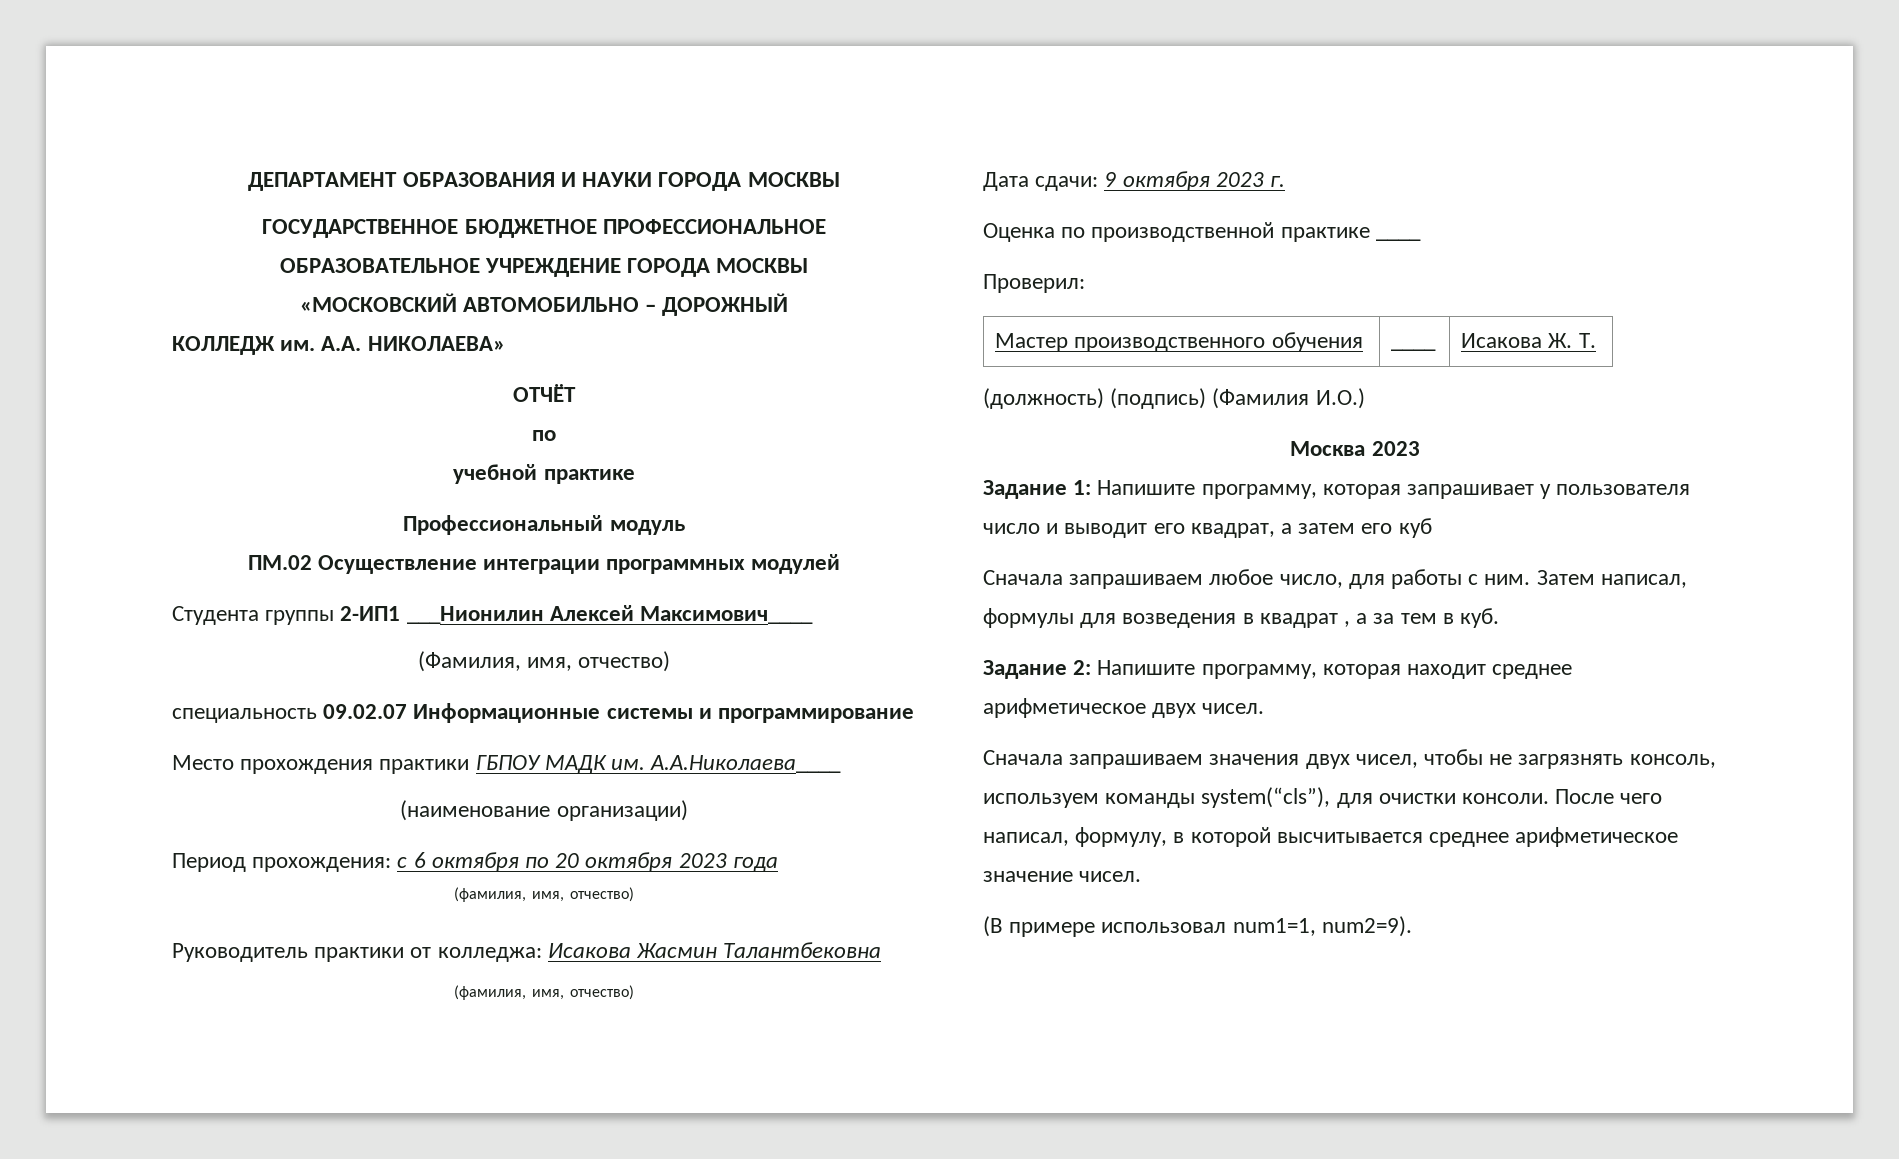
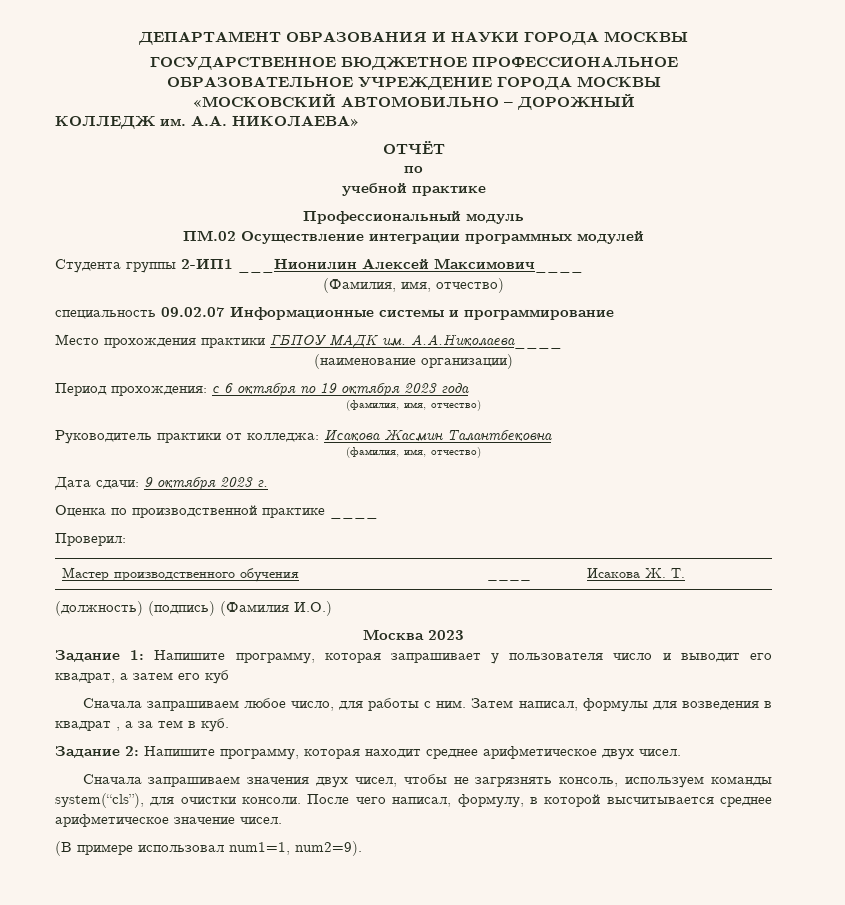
[555,853,580,868] 20 -> [320,383,337,393] 19

